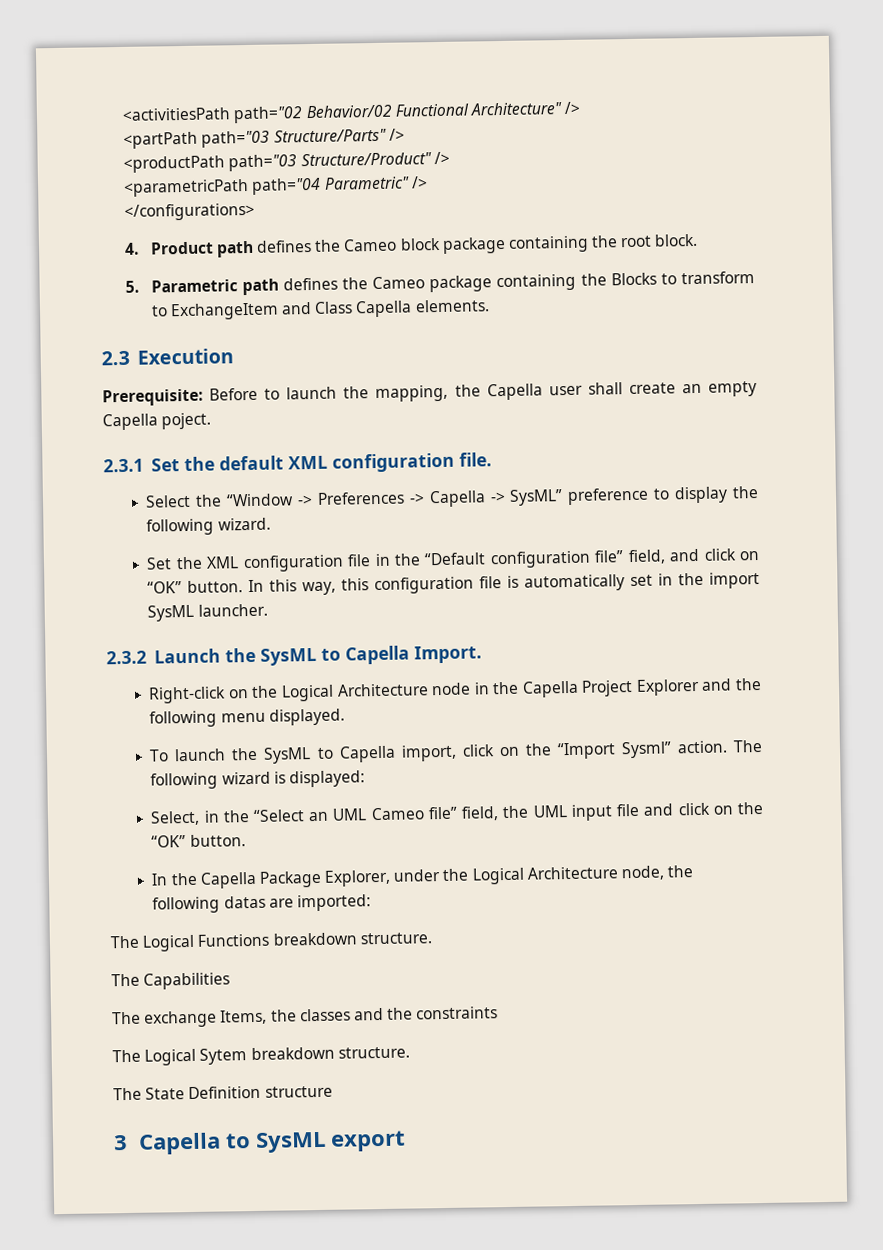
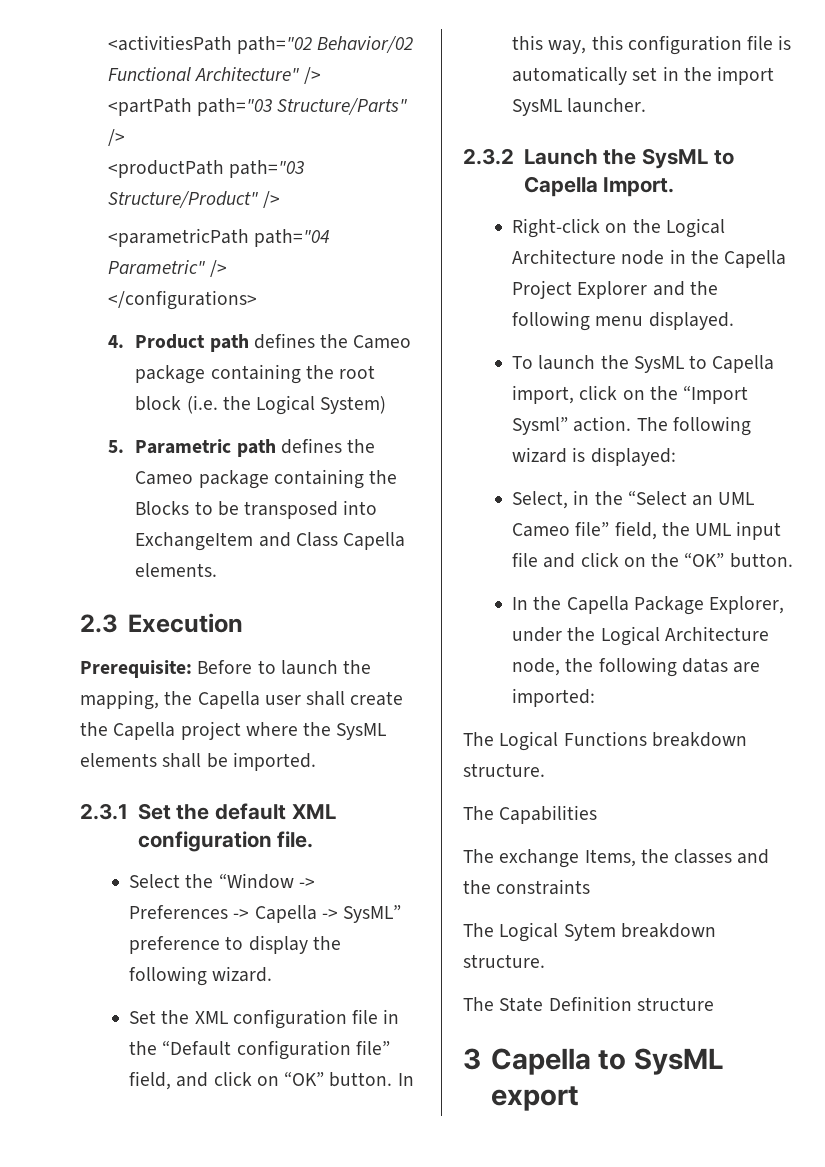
[399,237,441,251] block -> (412, 342) none
[654,233,699,247] block. -> [135,395,387,415] block (i.e. the Logical System)
[681,271,756,285] [150,305,168,317] transform to -> [217,500,378,519] be transposed into
[681,381,758,397] [102,412,212,431] an empty Capella poject. -> [80,721,387,740] [80,752,316,771] the Capella project where the SysML elements shall be imported.

